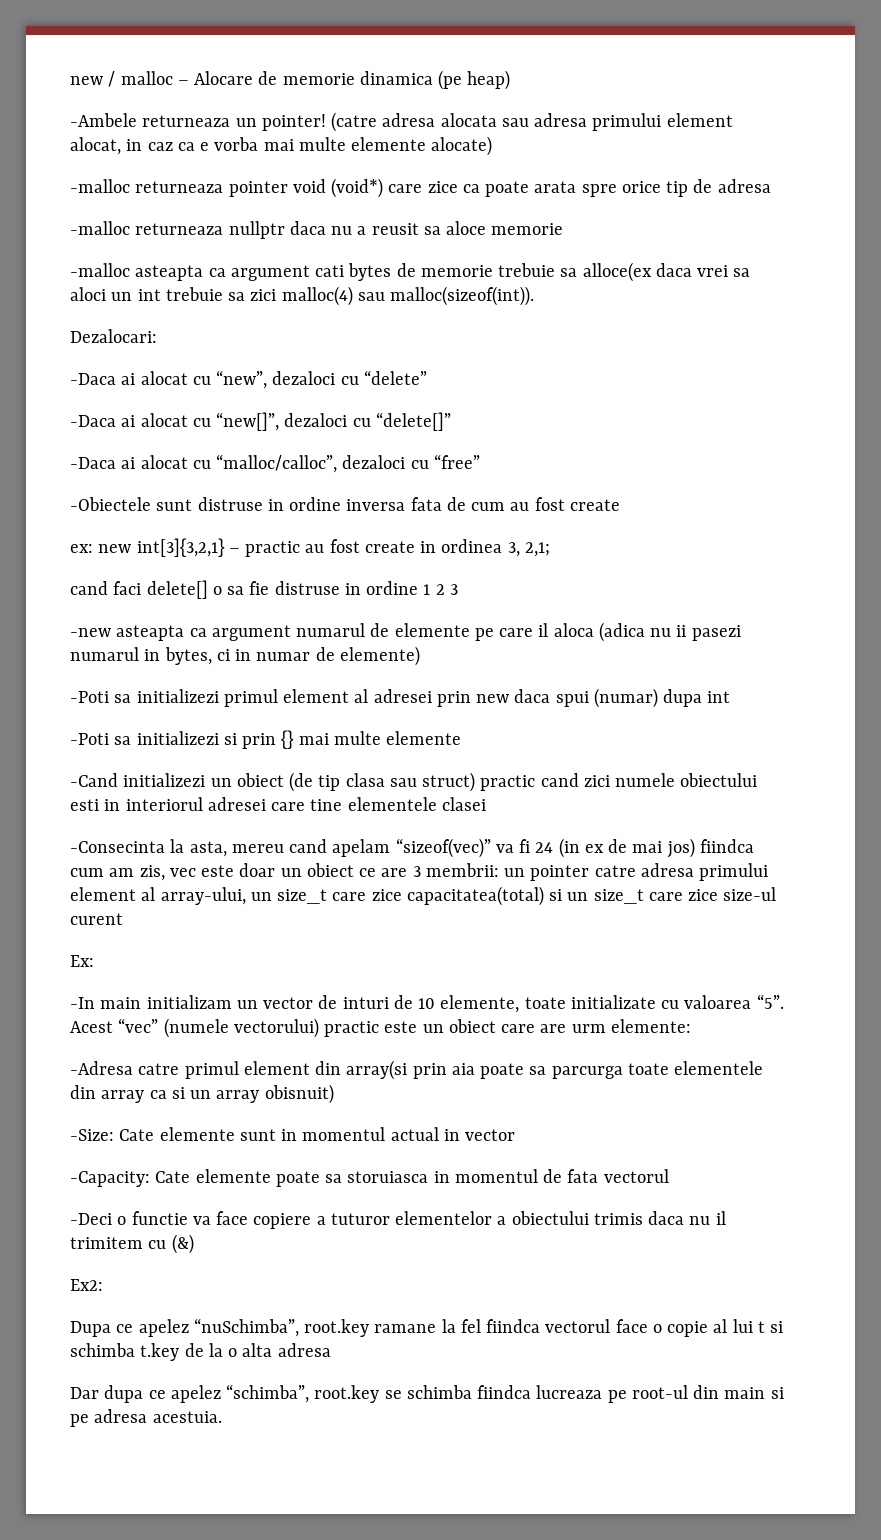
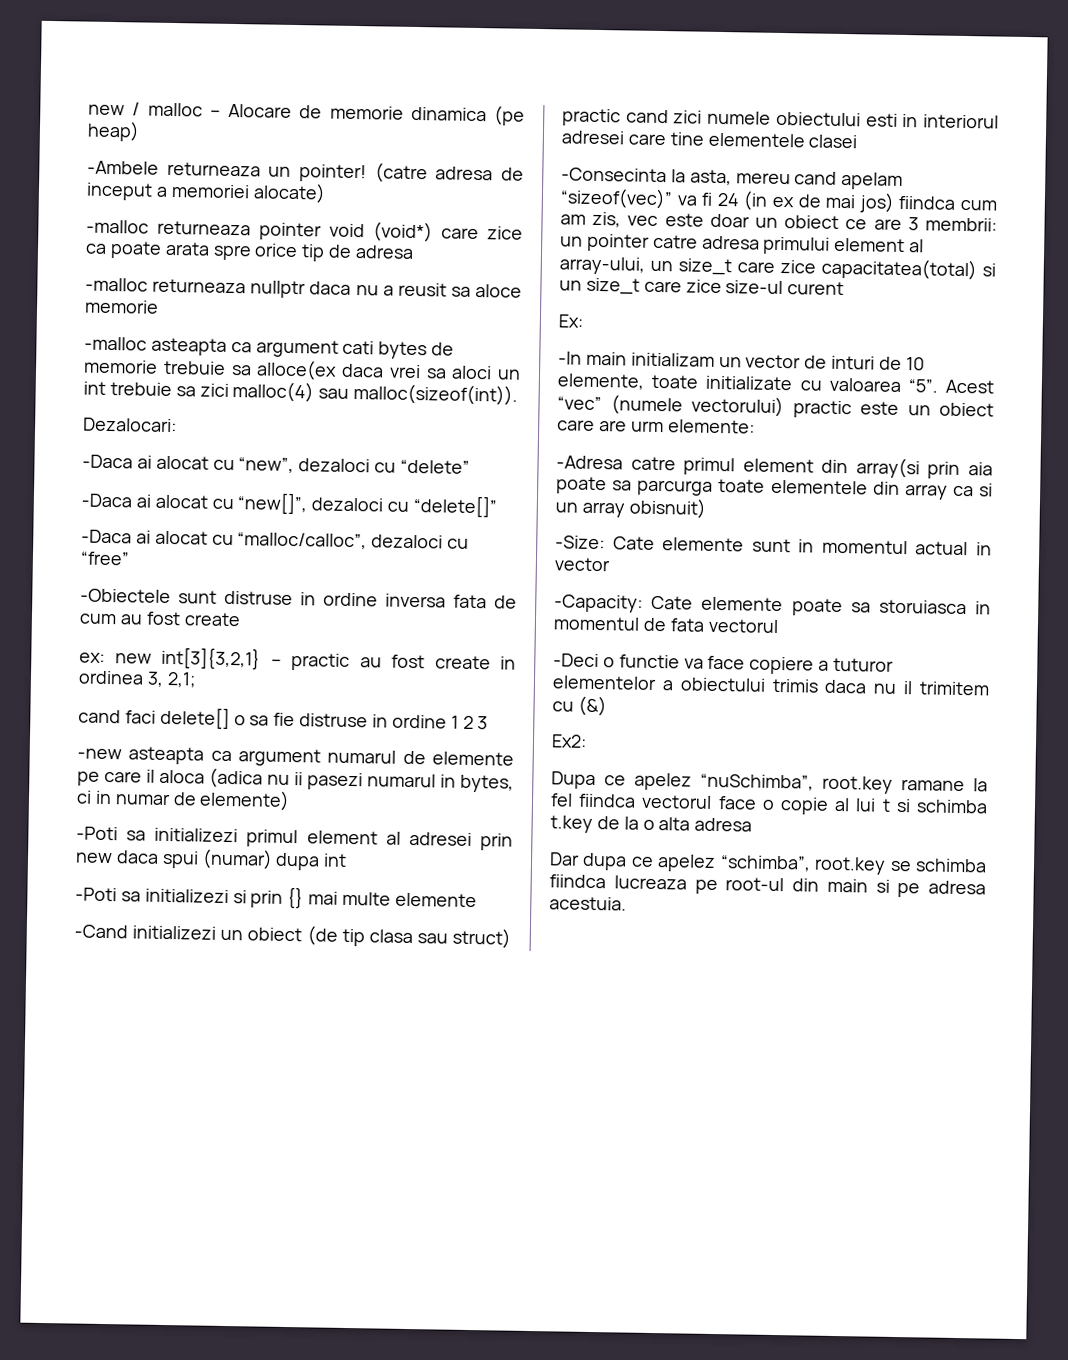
[440,113,733,131] [70,137,427,155] alocata sau adresa primului element alocat, in caz ca e vorba mai multe elemente -> [501,167,525,181] [86,182,250,201] de inceput a memoriei

